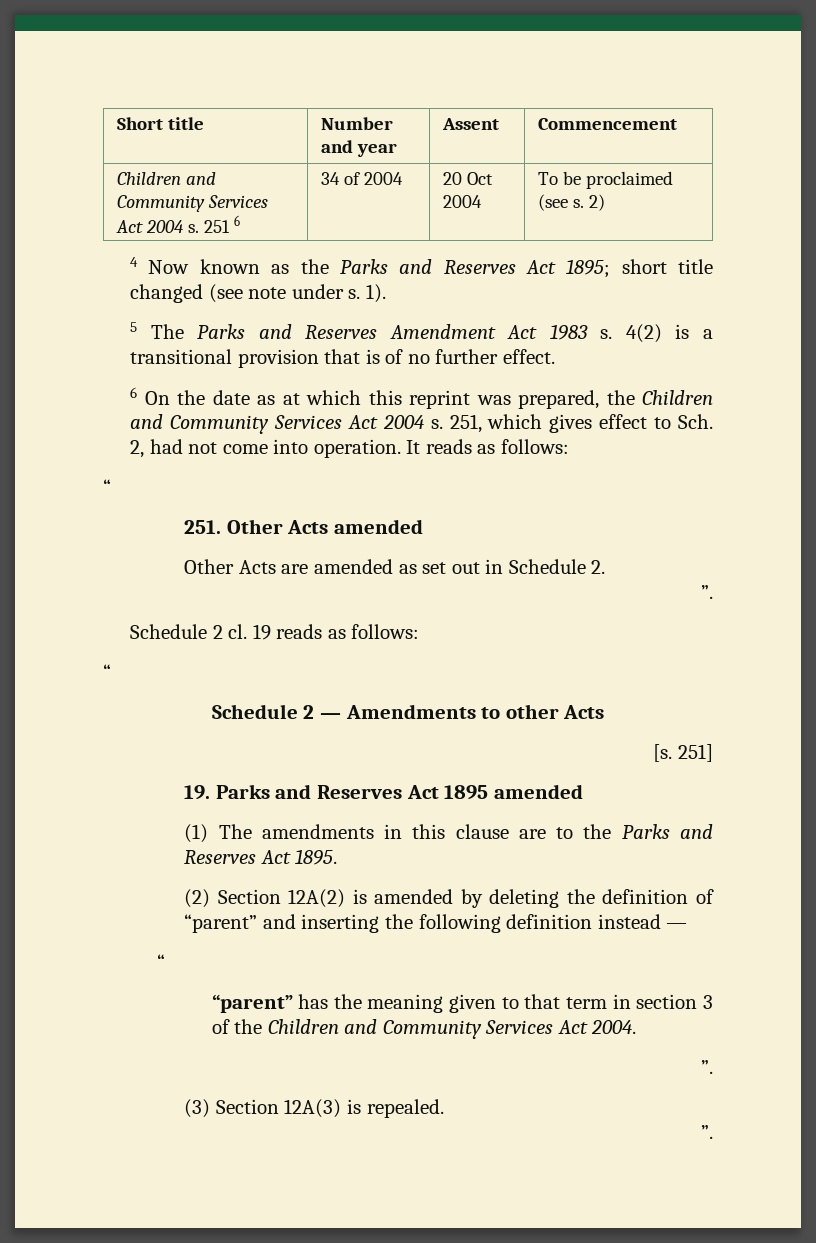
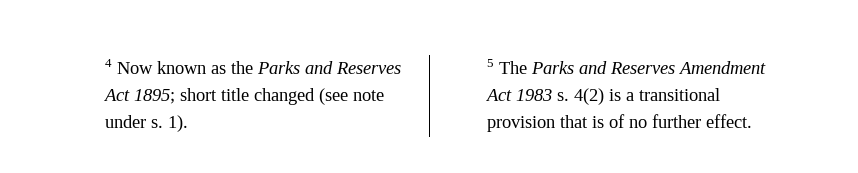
[117,117,205,130] [321,117,394,130] [321,140,398,157] [442,118,500,130] [538,118,678,130] [117,172,217,185] [117,195,269,212] [116,215,241,233] [321,172,404,185] [443,172,494,185] [443,195,483,208] [538,171,674,189] [538,194,606,211] Short title | Number and year | Assent | Commencement // Children and Community Services Act 2004 s. 251 6 | 34 of 2004 | 20 Oct 2004 | To be proclaimed (see s. 2) // -> (104, 63) none
[130,387,713,409] [130,414,713,434] [130,439,569,458] [103,479,111,494] [184,519,423,534] [184,559,606,574] [701,585,713,599] [130,624,420,640] [103,664,111,679] [211,704,605,719] [653,744,713,762] [184,784,583,800] [184,824,714,843] [184,849,338,865] [184,889,714,908] [184,914,688,933] [157,954,166,969] [211,994,714,1013] [211,1019,637,1039] [701,1060,713,1074] [184,1099,444,1118] [701,1125,713,1139] // 6 On the date as at which this reprint was prepared, the Children and Community Services Act 2004 s. 251, which gives effect to Sch. 2, had not come into operation. It reads as follows: // “ // 251. Other Acts amended // Other Acts are amended as set out in Schedule 2. // ”. // Schedule 2 cl. 19 reads as follows: // “ // Schedule 2 — Amendments to other Acts // [s. 251] // 19. Parks and Reserves Act 1895 amended // (1) The amendments in this clause are to the Parks and Reserves Act 1895. // (2) Section 12A(2) is amended by deleting the definition of “parent” and inserting the following definition instead — // “ // “parent” has the meaning given to that term in section 3 of the Children and Community Services Act 2004. // ”. // (3) Section 12A(3) is repealed. // ”. -> (752, 121) none

